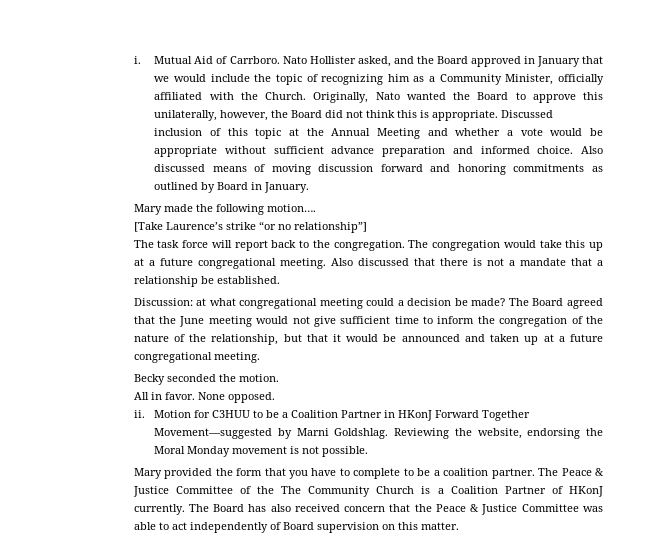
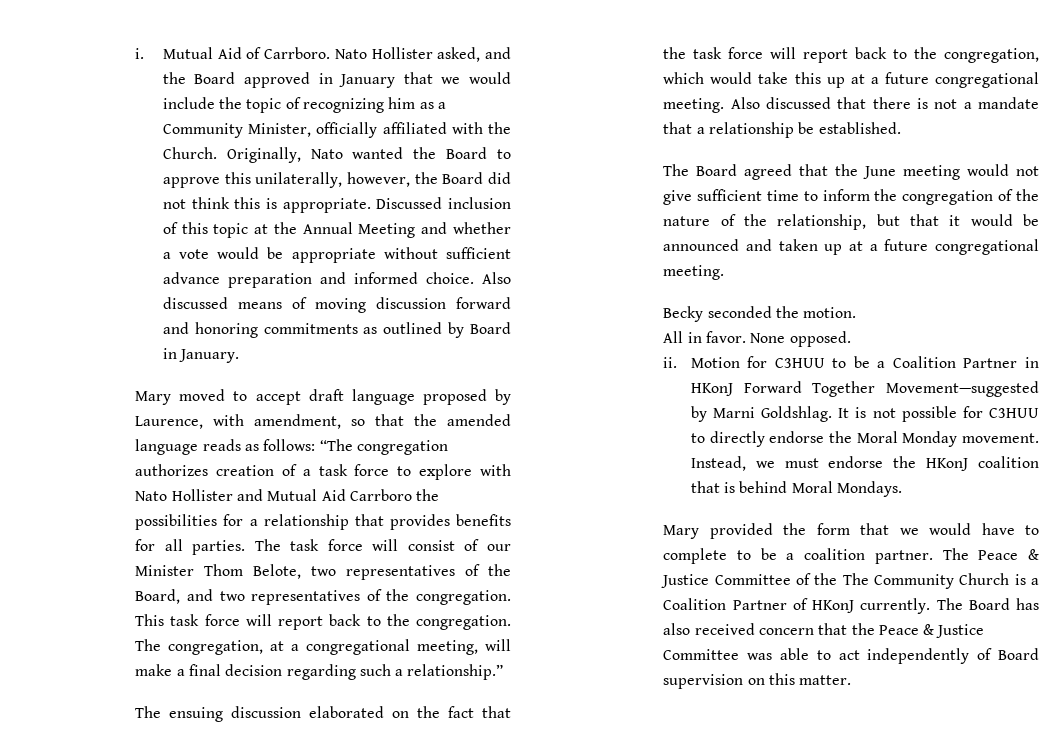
[163,204,316,215] [133,221,367,233] [133,240,154,248] made the following motion…. // [Take Laurence’s strike “or no relationship”] // The -> [179,389,511,405] [135,414,512,429] [135,439,448,455] [135,464,511,480] [135,489,440,501] [135,514,511,530] [135,539,511,555] [135,564,512,580] [135,589,511,605] [135,614,165,626] moved to accept draft language proposed by Laurence, with amendment, so that the amended language reads as follows: “The congregation authorizes creation of a task force to explore with Nato Hollister and Mutual Aid Carrboro the possibilities for a relationship that provides benefits for all parties. The task force will consist of our Minister Thom Belote, two representatives of the Board, and two representatives of the congregation. This
[432,240,501,251] congregation -> [168,639,512,655] [135,664,504,680] [135,706,512,722] [663,47,1039,63] [663,72,705,84] congregation, at a congregational meeting, will make a final decision regarding such a relationship.” // The ensuing discussion elaborated on the fact that the task force will report back to the congregation, which
[133,298,506,309] Discussion: at what congregational meeting could a decision be made? -> (901, 128) none
[394,428,604,439] [154,446,369,457] Reviewing the website, endorsing the Moral Monday movement is not possible. -> [838,406,1039,422] [690,431,1039,447] [690,456,1039,471] [690,481,903,497] It is not possible for C3HUU to directly endorse the Moral Monday movement. Instead, we must endorse the HKonJ coalition that is behind Moral Mondays.
[288,470,308,479] you -> [899,523,972,535] we would

